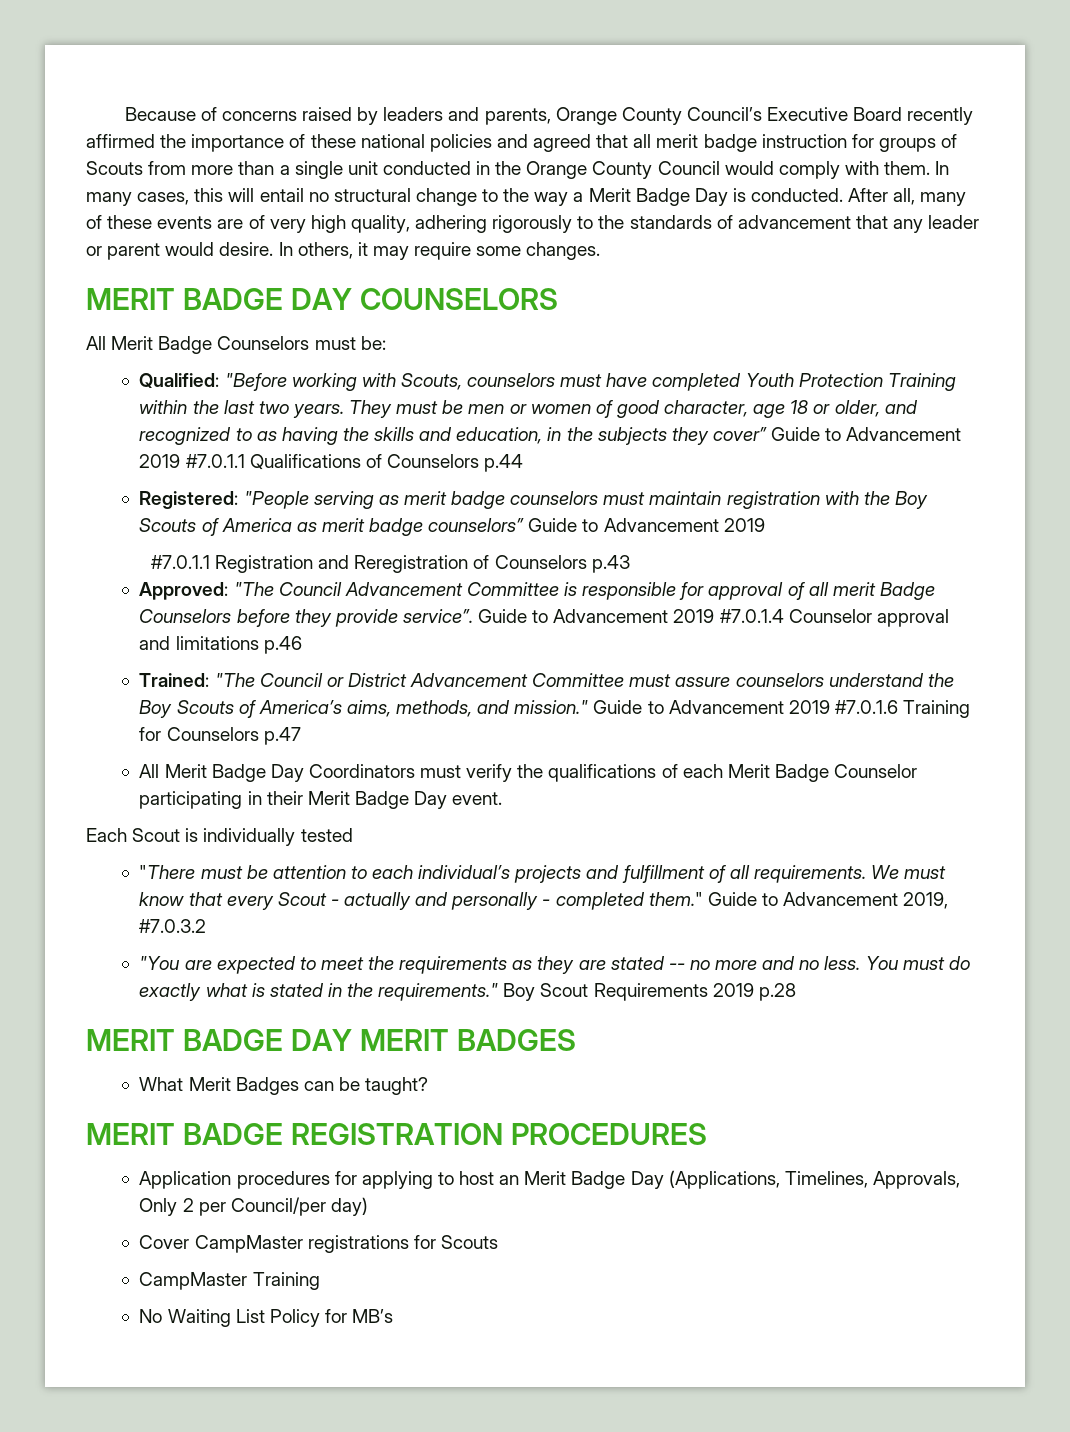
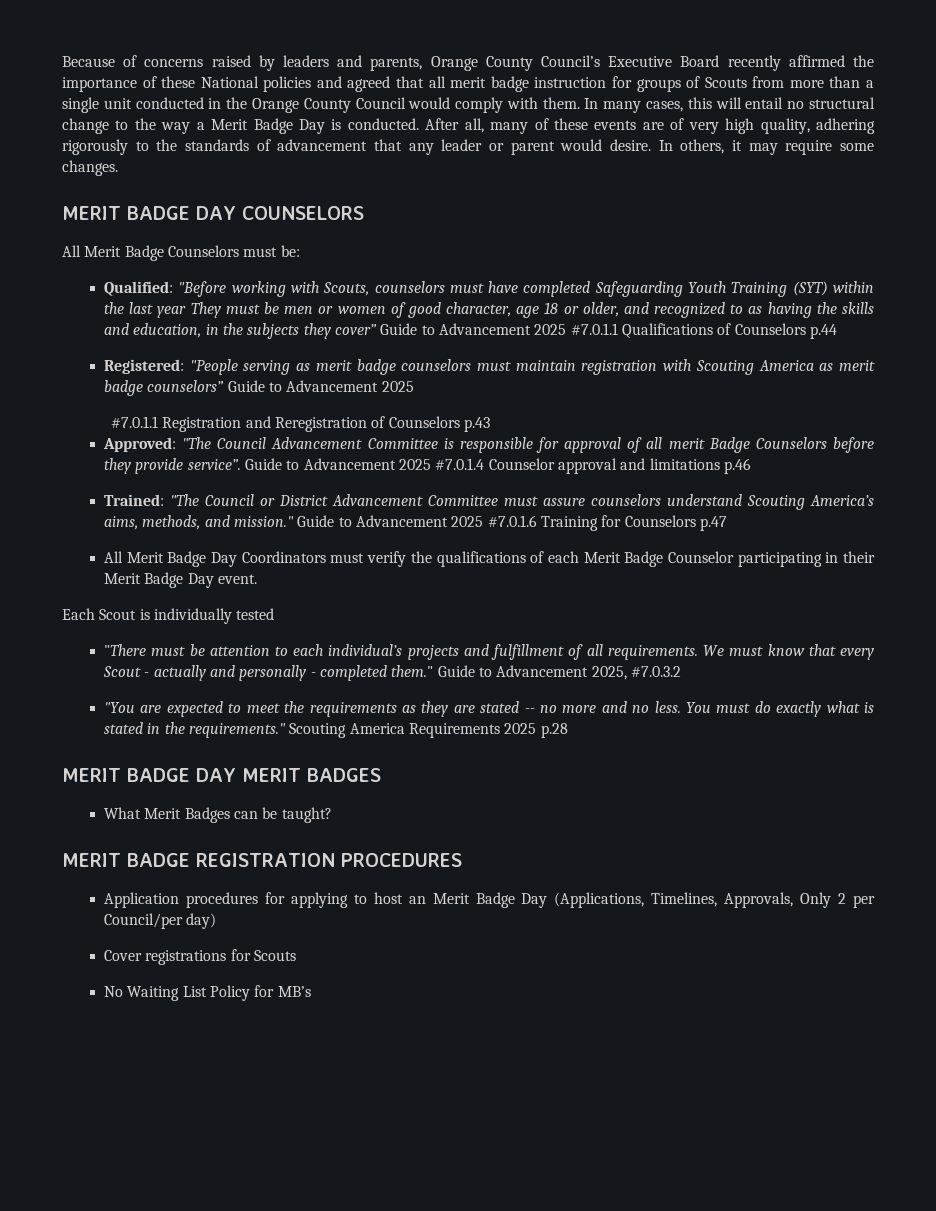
[360,134,425,148] national -> [200,76,259,88] National
[745,373,956,391] Youth Protection Training -> [594,281,828,297] Safeguarding Youth Training (SYT)
[258,401,344,418] two years. -> [157,306,187,318] year
[139,454,181,468] 2019 -> [534,324,567,335] 2025
[863,491,928,509] [139,518,219,536] the Boy Scouts of -> [695,360,754,375] Scouting
[723,518,765,532] 2019 -> [381,381,414,392] 2025
[673,609,715,623] 2019 -> [398,459,431,470] 2025
[927,673,954,687] [139,700,256,718] the Boy Scouts of -> [747,495,806,510] Scouting
[788,700,830,714] 2019 -> [451,516,484,527] 2025
[903,892,949,909] 2019, -> [591,666,627,680] 2025,
[503,983,754,1001] Boy Scout Requirements 2019 -> [289,723,537,738] Scouting America Requirements 2025
[194,1235,303,1253] CampMaster -> (143, 955) none
[139,1272,320,1290] // CampMaster Training -> (297, 955) none

